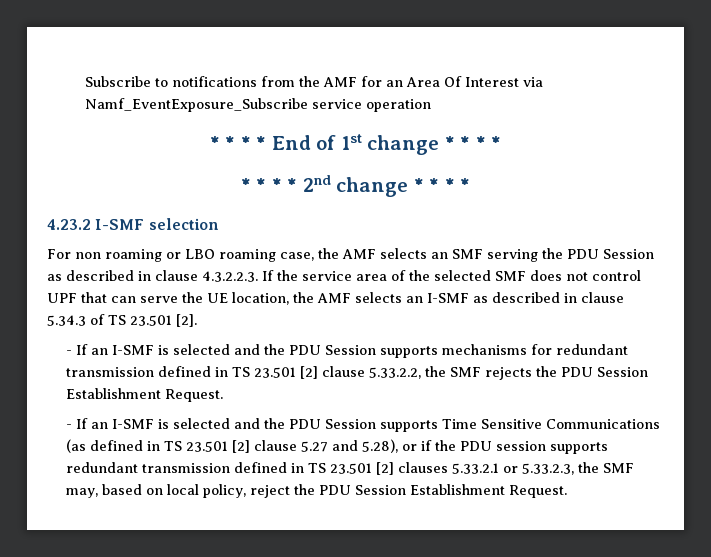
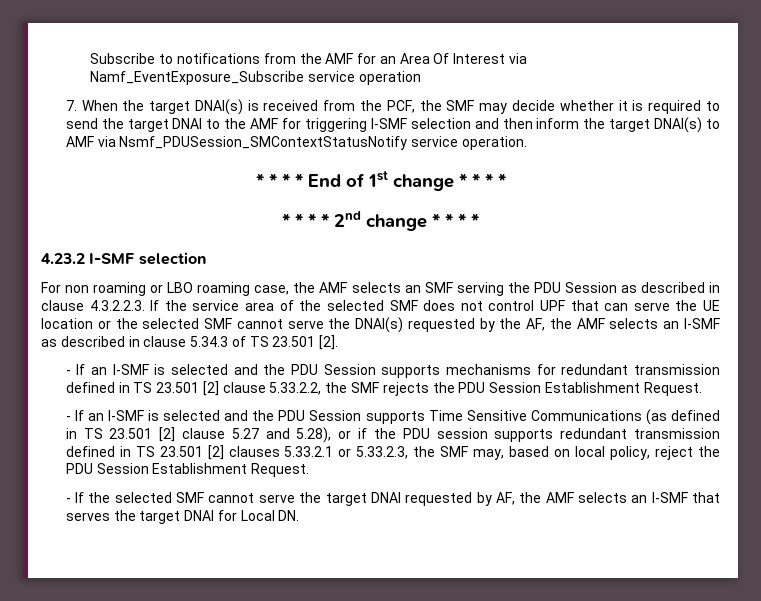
(431, 105) none -> [65,99,720,115] [65,117,720,133] [65,136,527,150] // 7. When the target DNAI(s) is received from the PCF, the SMF may decide whether it is required to send the target DNAI to the AMF for triggering I-SMF selection and then inform the target DNAI(s) to AMF via Nsmf_PDUSession_SMContextStatusNotify service operation.
[232,292,289,305] location, -> [41,317,546,333] location or the selected SMF cannot serve the DNAI(s) requested by the AF,
(567, 491) none -> [65,492,721,506] [65,510,300,524] // - If the selected SMF cannot serve the target DNAI requested by AF, the AMF selects an I-SMF that serves the target DNAI for Local DN.

